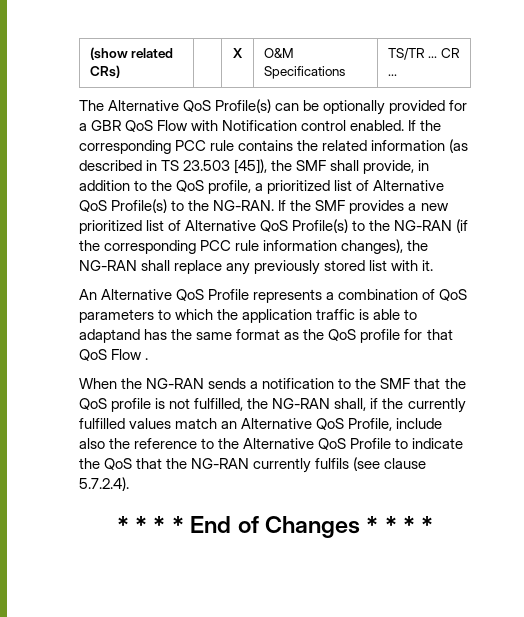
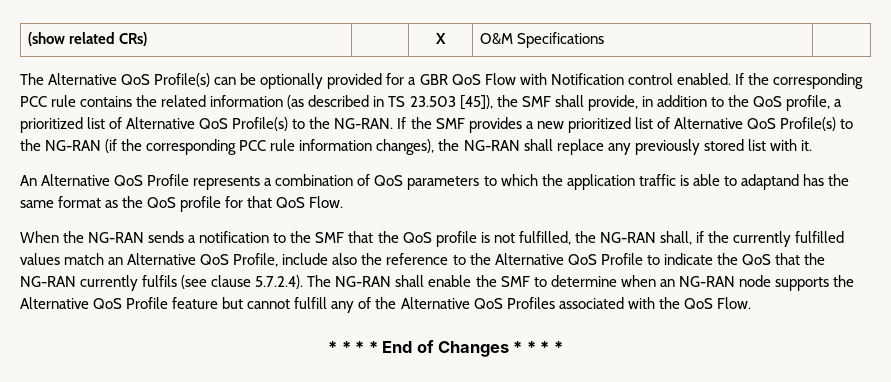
[387,48,460,60] [387,74,397,76] TS/TR ... CR ... -> (605, 40) none
[111,349,149,360] Flow . -> [309,196,344,208] Flow.
(129, 484) none -> [307,275,854,291] [20,297,751,313] The NG-RAN shall enable the SMF to determine when an NG-RAN node supports the Alternative QoS Profile feature but cannot fulfill any of the Alternative QoS Profiles associated with the QoS Flow.

